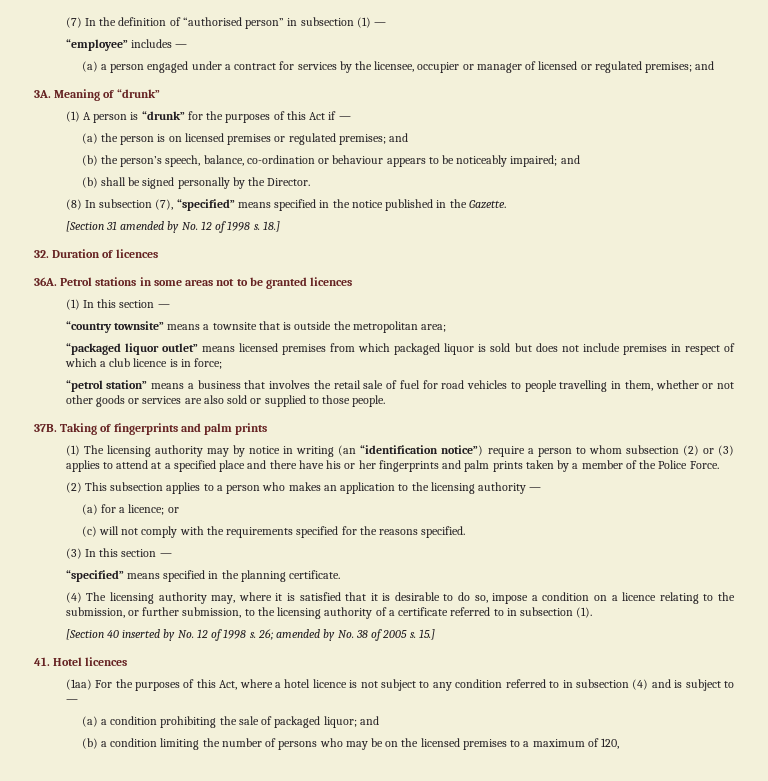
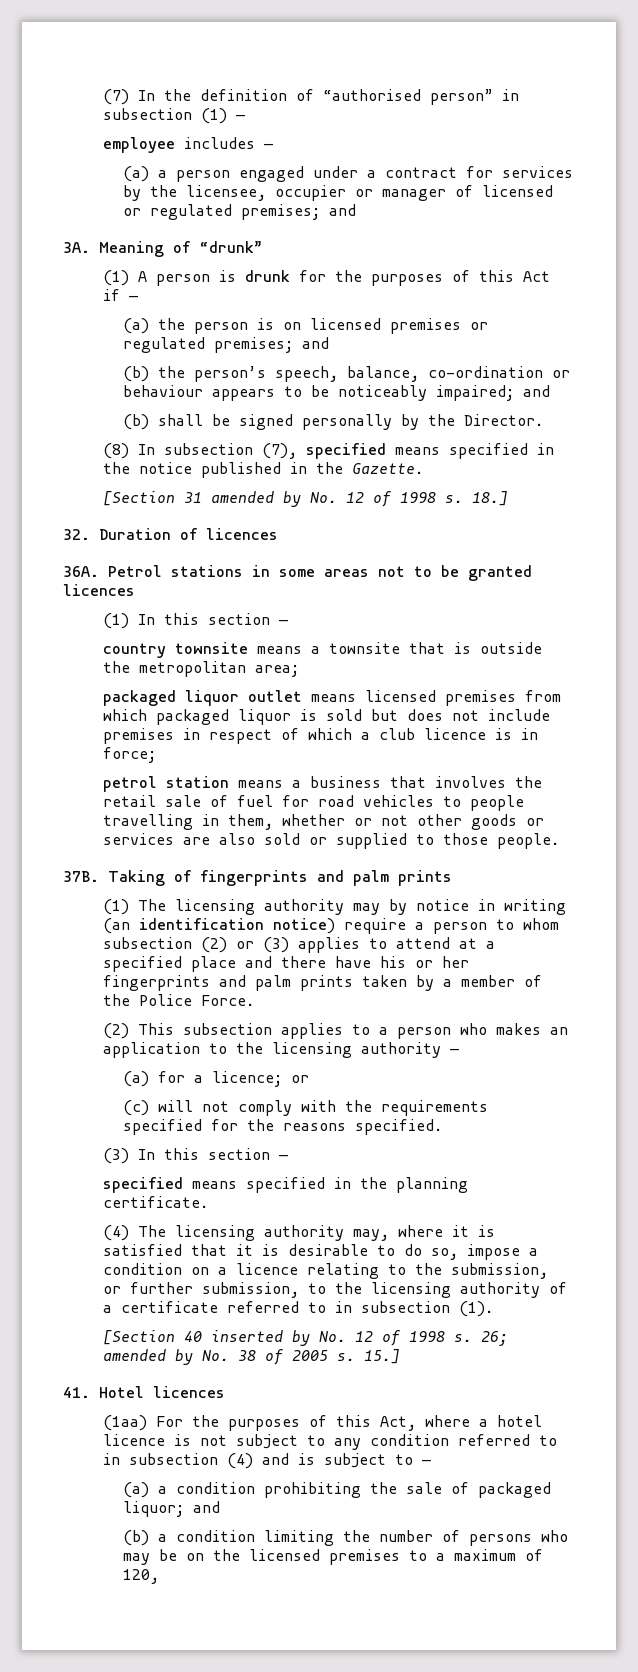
[65,39,128,51] “employee” -> [103,137,176,153] employee
[141,111,185,120] “drunk” -> [245,270,291,282] drunk
[176,199,235,211] “specified” -> [306,443,387,459] specified
[65,321,164,333] “country townsite” -> [103,642,249,658] country townsite
[65,343,198,355] “packaged liquor outlet” -> [103,690,303,706] packaged liquor outlet
[65,380,148,392] “petrol station” -> [103,776,230,792] petrol station
[360,445,484,456] “identification notice”) -> [139,918,336,934] identification notice)
[65,570,124,582] “specified” -> [103,1177,184,1193] specified

